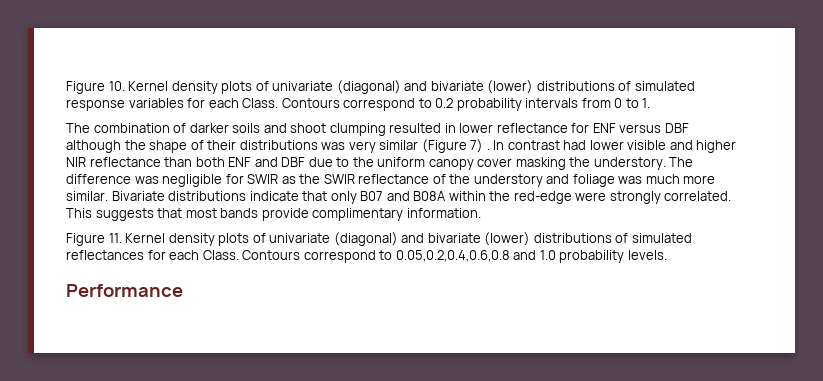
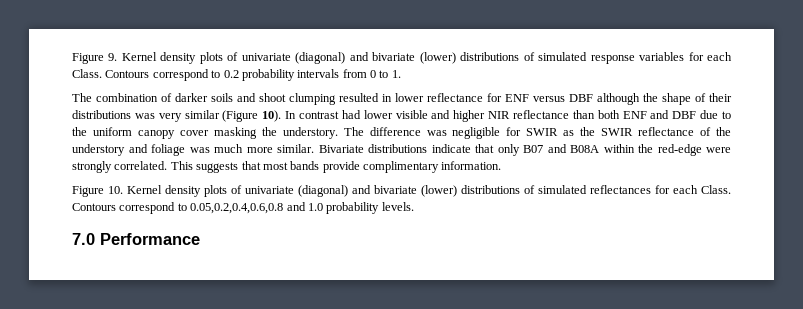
[66,81,125,94] Figure 10. -> [72,53,118,64] Figure 9.
[470,139,490,153] 7) . -> [262,110,282,122] 10).
[108,233,122,243] 11. -> [108,186,123,194] 10.
(667, 255) none -> [72,233,95,245] 7.0

